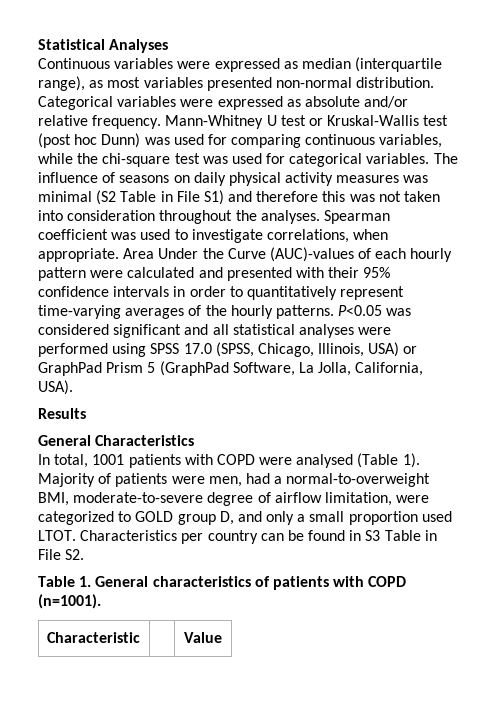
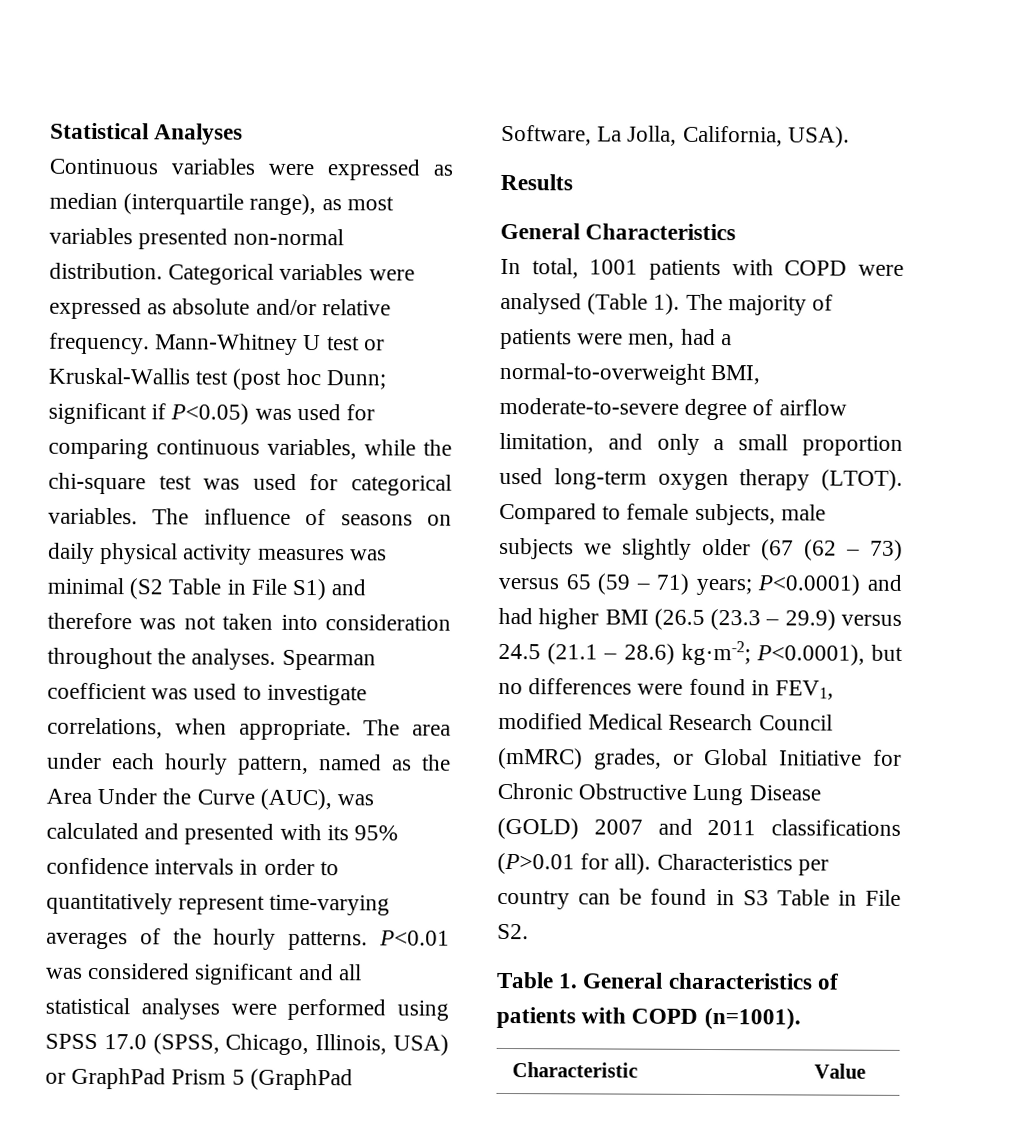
[101,133,141,148] Dunn) -> [325,370,386,390] [48,402,250,425] Dunn; significant if P<0.05)
[322,191,346,202] this -> (132, 621) none
[123,247,453,262] [38,267,124,281] Area Under the Curve (AUC)-values of each hourly pattern were -> [363,719,451,736] [47,752,451,776] [46,788,375,811] The area under each hourly pattern, named as the Area Under the Curve (AUC), was
[328,267,360,278] their -> [326,825,349,841] its
[338,305,383,316] P<0.05 -> [379,930,451,946] P<0.01
[38,473,95,487] Majority -> [685,293,807,316] The majority
[396,495,430,503] [38,511,234,525] were categorized to GOLD group D, -> (594, 443) none
[38,530,76,541] LTOT. -> [553,468,903,491] [499,502,826,526] [499,537,903,561] [498,573,902,596] [498,607,902,631] [498,640,903,666] [498,678,835,700] [498,712,833,731] [498,747,902,770] [497,782,821,806] [497,817,901,840] [497,852,652,875] long-term oxygen therapy (LTOT). Compared to female subjects, male subjects we slightly older (67 (62 – 73) versus 65 (59 – 71) years; P<0.0001) and had higher BMI (26.5 (23.3 – 29.9) versus 24.5 (21.1 – 28.6) kg·m-2; P<0.0001), but no differences were found in FEV1, modified Medical Research Council (mMRC) grades, or Global Initiative for Chronic Obstructive Lung Disease (GOLD) 2007 and 2011 classifications (P>0.01 for all).

